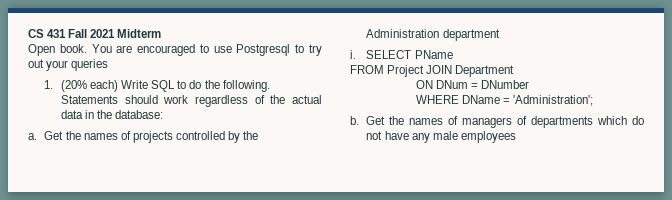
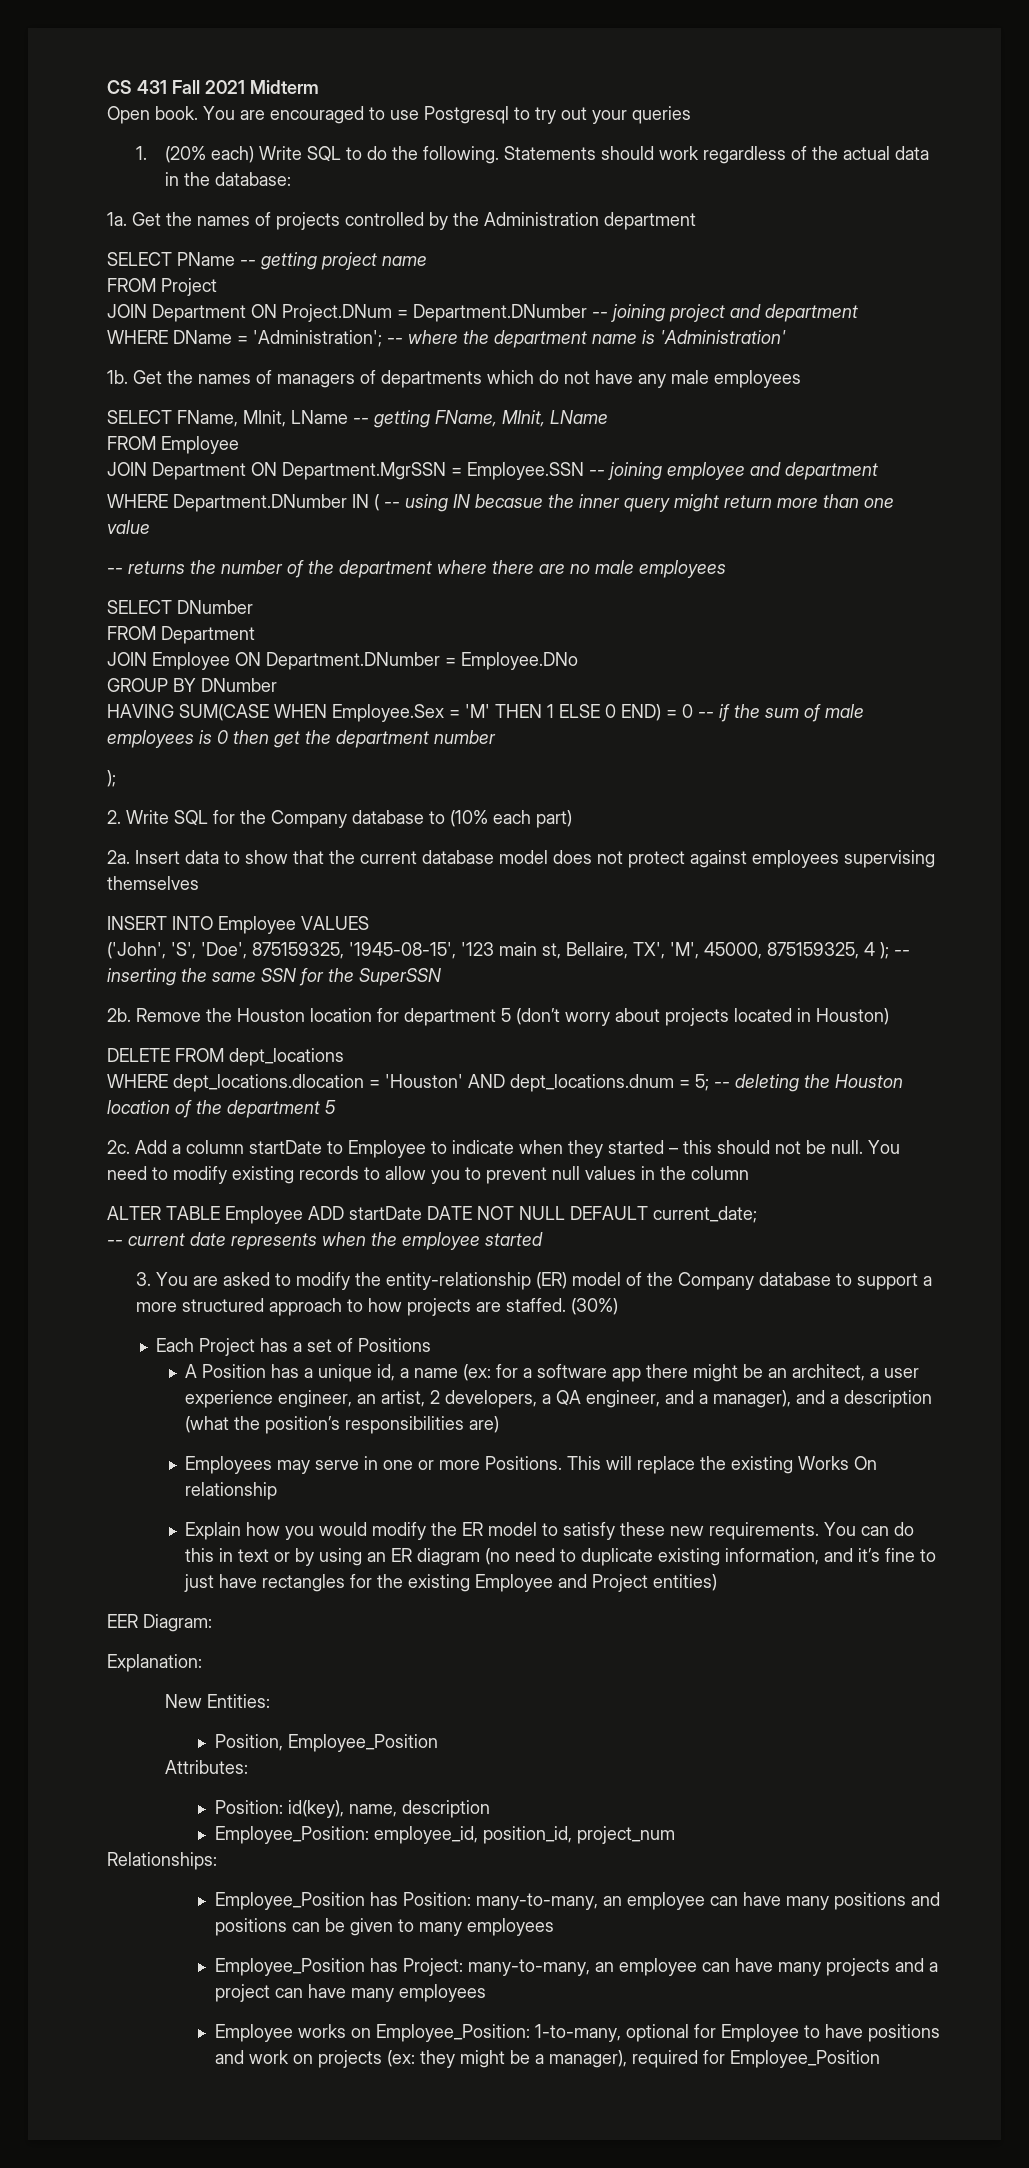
[28,133,37,140] a. -> [107,212,127,226] 1a.
[350,50,356,59] i. -> (696, 221) none
(453, 54) none -> [240,252,427,270] -- getting project name
[426,65,515,77] [415,80,530,89] [415,95,594,106] [350,116,359,125] JOIN Department // ON DNum = DNumber // WHERE DName = 'Administration'; // b. -> [107,304,858,322] [107,330,786,348] [107,370,128,384] // JOIN Department ON Project.DNum = Department.DNumber -- joining project and department // WHERE DName = 'Administration'; -- where the department name is 'Administration' // 1b.
(516, 137) none -> [107,410,608,428] [107,436,239,454] [107,462,878,480] [107,494,894,512] [107,520,150,534] [107,560,726,578] [107,600,253,614] [107,626,255,644] [107,652,578,670] [107,678,277,692] [107,704,864,722] [107,730,496,748] [107,770,116,787] [107,810,572,828] [107,850,935,868] [107,876,199,890] [107,916,369,934] [107,942,910,959] [107,968,441,986] [107,1008,889,1026] [107,1048,344,1066] [107,1074,903,1092] [107,1100,336,1118] [107,1140,900,1158] [107,1166,749,1184] [107,1206,757,1224] [107,1232,543,1250] [136,1272,933,1290] [136,1298,619,1316] [156,1338,432,1356] [185,1364,920,1382] [185,1390,933,1408] [185,1416,500,1434] [185,1456,878,1474] [185,1482,278,1500] [185,1522,915,1540] [185,1548,937,1566] [184,1574,718,1592] [107,1614,212,1632] [107,1654,202,1672] [165,1694,271,1708] [214,1734,438,1752] [165,1760,249,1774] [214,1800,490,1818] [214,1826,675,1844] [107,1852,217,1870] [214,1892,940,1910] [214,1918,554,1936] [214,1958,938,1976] [214,1984,486,2002] [214,2024,940,2042] [214,2050,880,2068] // SELECT FName, MInit, LName -- getting FName, MInit, LName // FROM Employee // JOIN Department ON Department.MgrSSN = Employee.SSN -- joining employee and department // WHERE Department.DNumber IN ( -- using IN becasue the inner query might return more than one value // -- returns the number of the department where there are no male employees // SELECT DNumber // FROM Department // JOIN Employee ON Department.DNumber = Employee.DNo // GROUP BY DNumber // HAVING SUM(CASE WHEN Employee.Sex = 'M' THEN 1 ELSE 0 END) = 0 -- if the sum of male employees is 0 then get the department number // ); // 2. Write SQL for the Company database to (10% each part) // 2a. Insert data to show that the current database model does not protect against employees supervising themselves // INSERT INTO Employee VALUES // ('John', 'S', 'Doe', 875159325, '1945-08-15', '123 main st, Bellaire, TX', 'M', 45000, 875159325, 4 ); -- inserting the same SSN for the SuperSSN // 2b. Remove the Houston location for department 5 (don’t worry about projects located in Houston) // DELETE FROM dept_locations // WHERE dept_locations.dlocation = 'Houston' AND dept_locations.dnum = 5; -- deleting the Houston location of the department 5 // 2c. Add a column startDate to Employee to indicate when they started – this should not be null. You need to modify existing records to allow you to prevent null values in the column // ALTER TABLE Employee ADD startDate DATE NOT NULL DEFAULT current_date; // -- current date represents when the employee started // 3. You are asked to modify the entity-relationship (ER) model of the Company database to support a more structured approach to how projects are staffed. (30%) // Each Project has a set of Positions // A Position has a unique id, a name (ex: for a software app there might be an architect, a user experience engineer, an artist, 2 developers, a QA engineer, and a manager), and a description (what the position’s responsibilities are) // Employees may serve in one or more Positions. This will replace the existing Works On relationship // Explain how you would modify the ER model to satisfy these new requirements. You can do this in text or by using an ER diagram (no need to duplicate existing information, and it’s fine to just have rectangles for the existing Employee and Project entities) // EER Diagram: // Explanation: // New Entities: // Position, Employee_Position // Attributes: // Position: id(key), name, description // Employee_Position: employee_id, position_id, project_num // Relationships: // Employee_Position has Position: many-to-many, an employee can have many positions and positions can be given to many employees // Employee_Position has Project: many-to-many, an employee can have many projects and a project can have many employees // Employee works on Employee_Position: 1-to-many, optional for Employee to have positions and work on projects (ex: they might be a manager), required for Employee_Position

